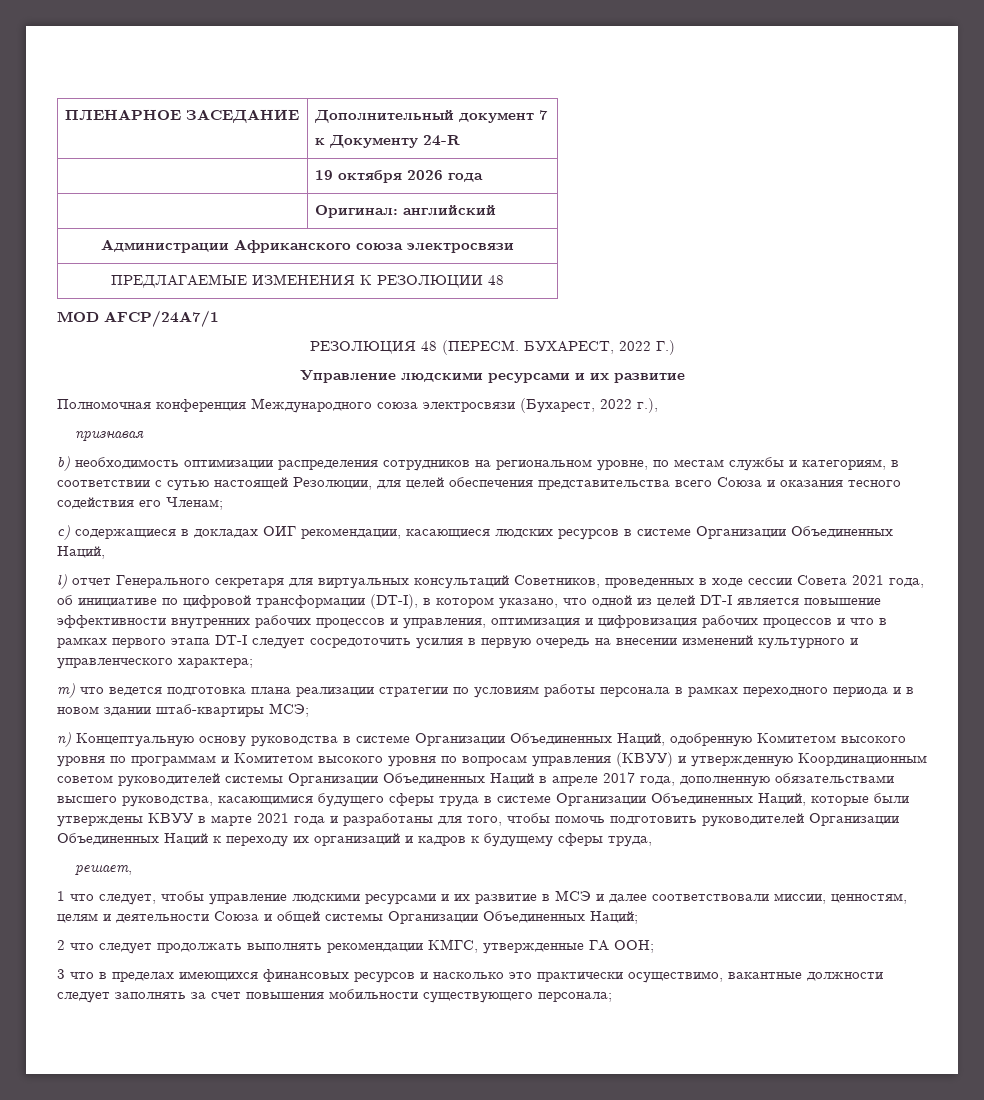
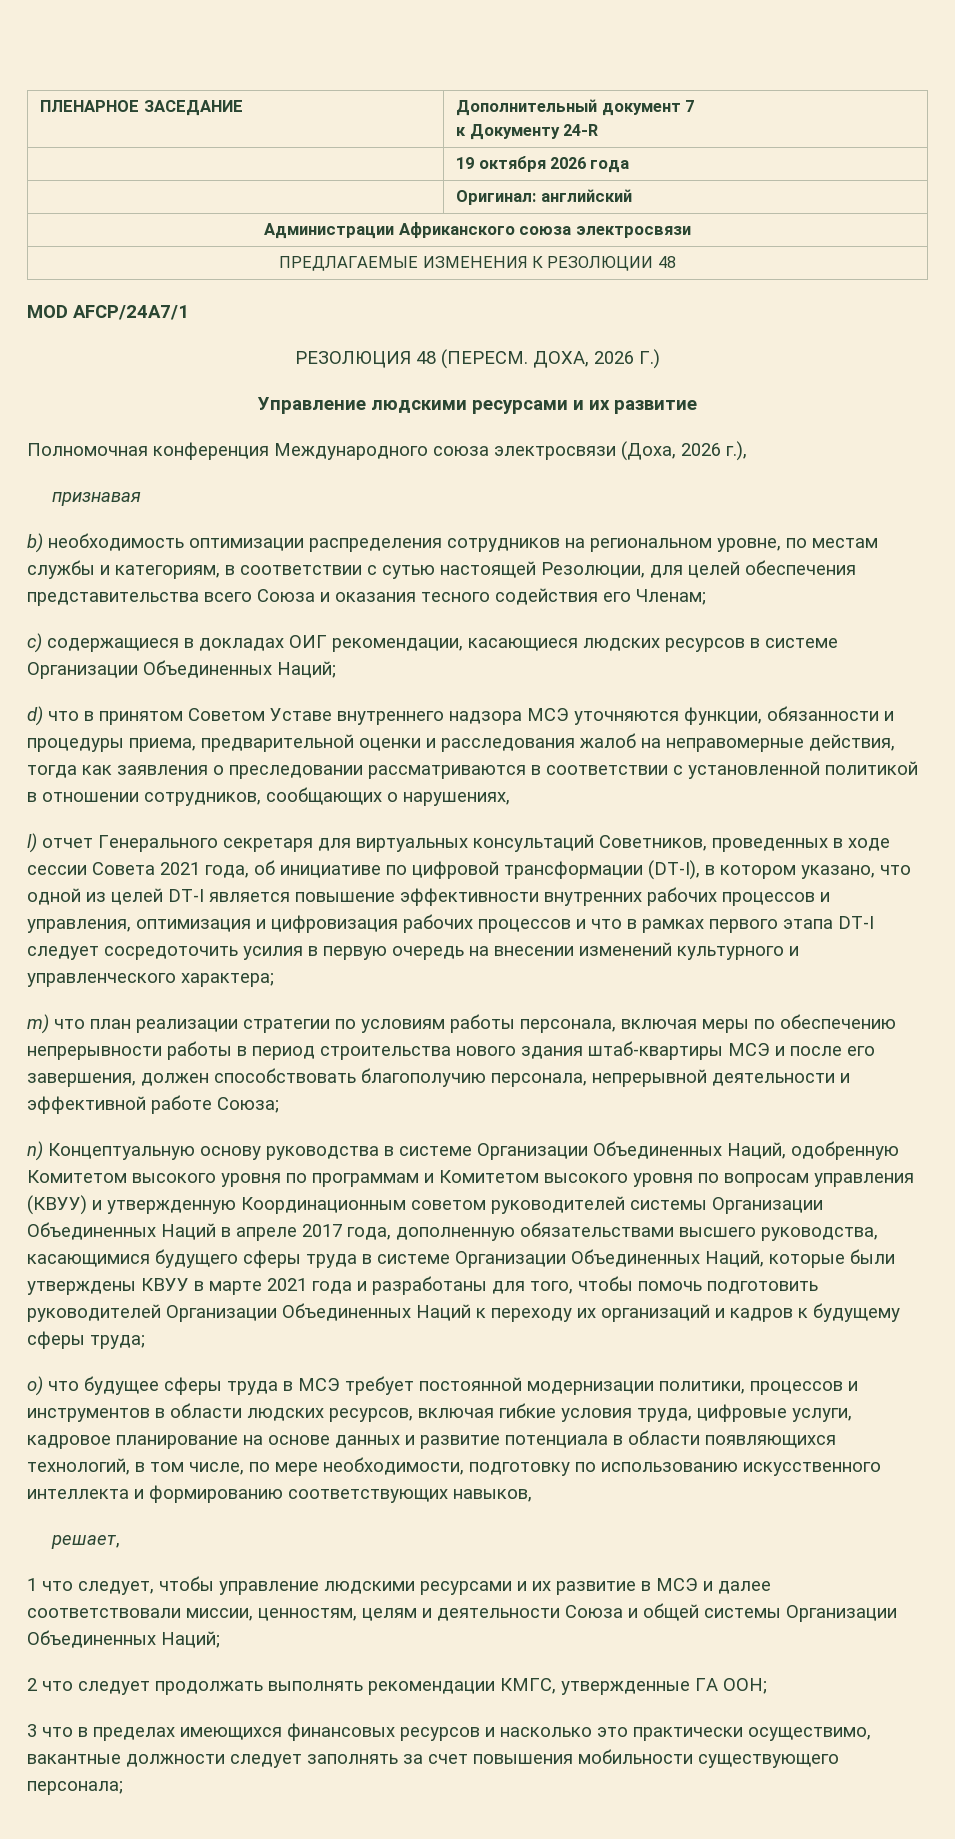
[523,341,651,354] БУХАРЕСТ, 2022 -> [533,351,634,368] ДОХА, 2026
[520,398,632,413] (Бухарест, 2022 -> [621,441,721,461] (Доха, 2026
[57,546,105,559] Наций, -> [277,661,336,678] [27,706,894,726] [27,733,895,752] [27,761,918,779] [27,787,510,806] Наций; // d) что в принятом Советом Уставе внутреннего надзора МСЭ уточняются функции, обязанности и процедуры приема, предварительной оценки и расследования жалоб на неправомерные действия, тогда как заявления о преследовании рассматриваются в соответствии с установленной политикой в отношении сотрудников, сообщающих о нарушениях,
[109,687,291,696] ведется подготовка плана -> [90,1019,131,1029] план
[600,686,914,697] [57,703,309,717] персонала в рамках переходного периода и в новом здании штаб-квартиры МСЭ; -> [520,1014,896,1033] [27,1041,875,1060] [27,1068,850,1087] [27,1095,279,1114] персонала, включая меры по обеспечению непрерывности работы в период строительства нового здания штаб-квартиры МСЭ и после его завершения, должен способствовать благополучию персонала, непрерывной деятельности и эффективной работе Союза;
[608,836,652,847] труда, -> [90,1335,145,1349] [27,1376,858,1396] [27,1403,852,1422] [27,1430,836,1449] [27,1457,881,1476] [27,1485,532,1503] труда; // o) что будущее сферы труда в МСЭ требует постоянной модернизации политики, процессов и инструментов в области людских ресурсов, включая гибкие условия труда, цифровые услуги, кадровое планирование на основе данных и развитие потенциала в области появляющихся технологий, в том числе, по мере необходимости, подготовку по использованию искусственного интеллекта и формированию соответствующих навыков,

